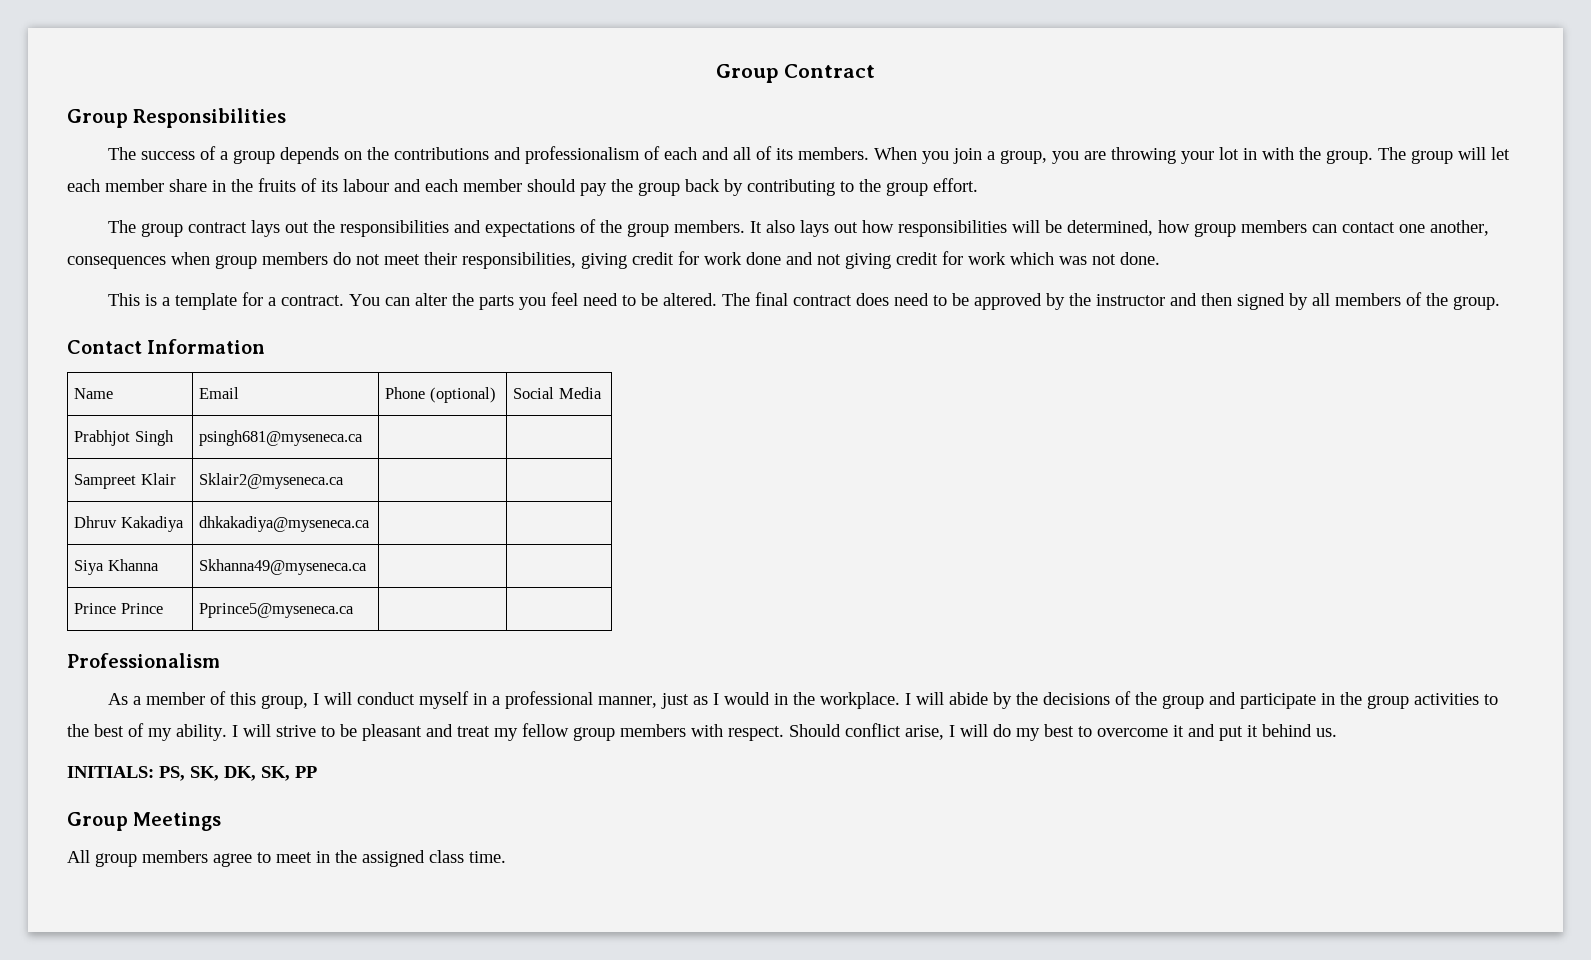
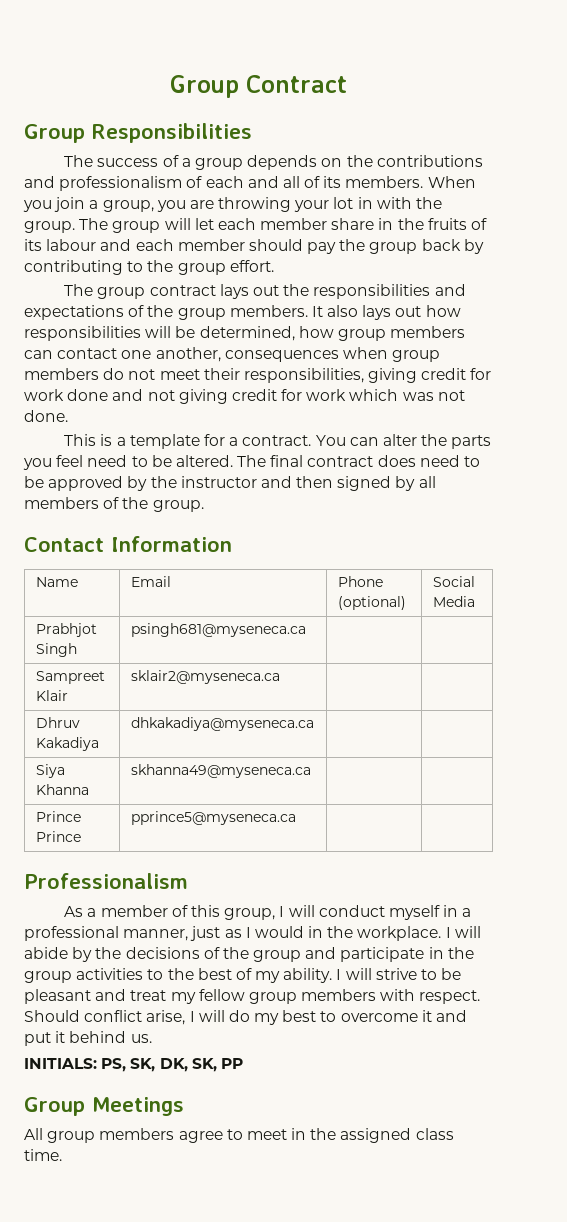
[199,473,345,489] Sklair2@myseneca.ca -> [130,670,280,684] sklair2@myseneca.ca
[199,559,368,575] Skhanna49@myseneca.ca -> [130,764,311,778] skhanna49@myseneca.ca
[199,603,355,618] Pprince5@myseneca.ca -> [130,811,296,825] pprince5@myseneca.ca

